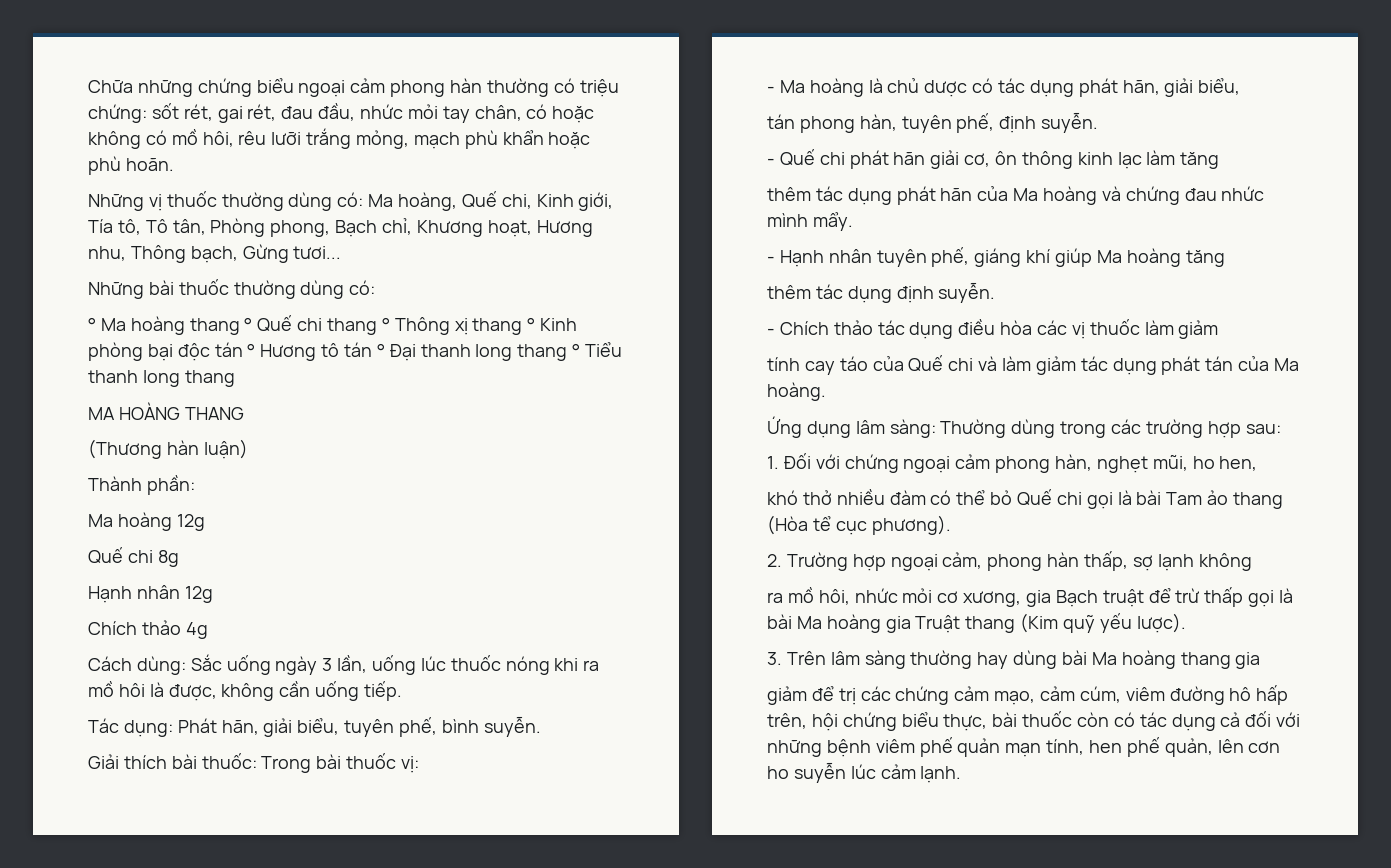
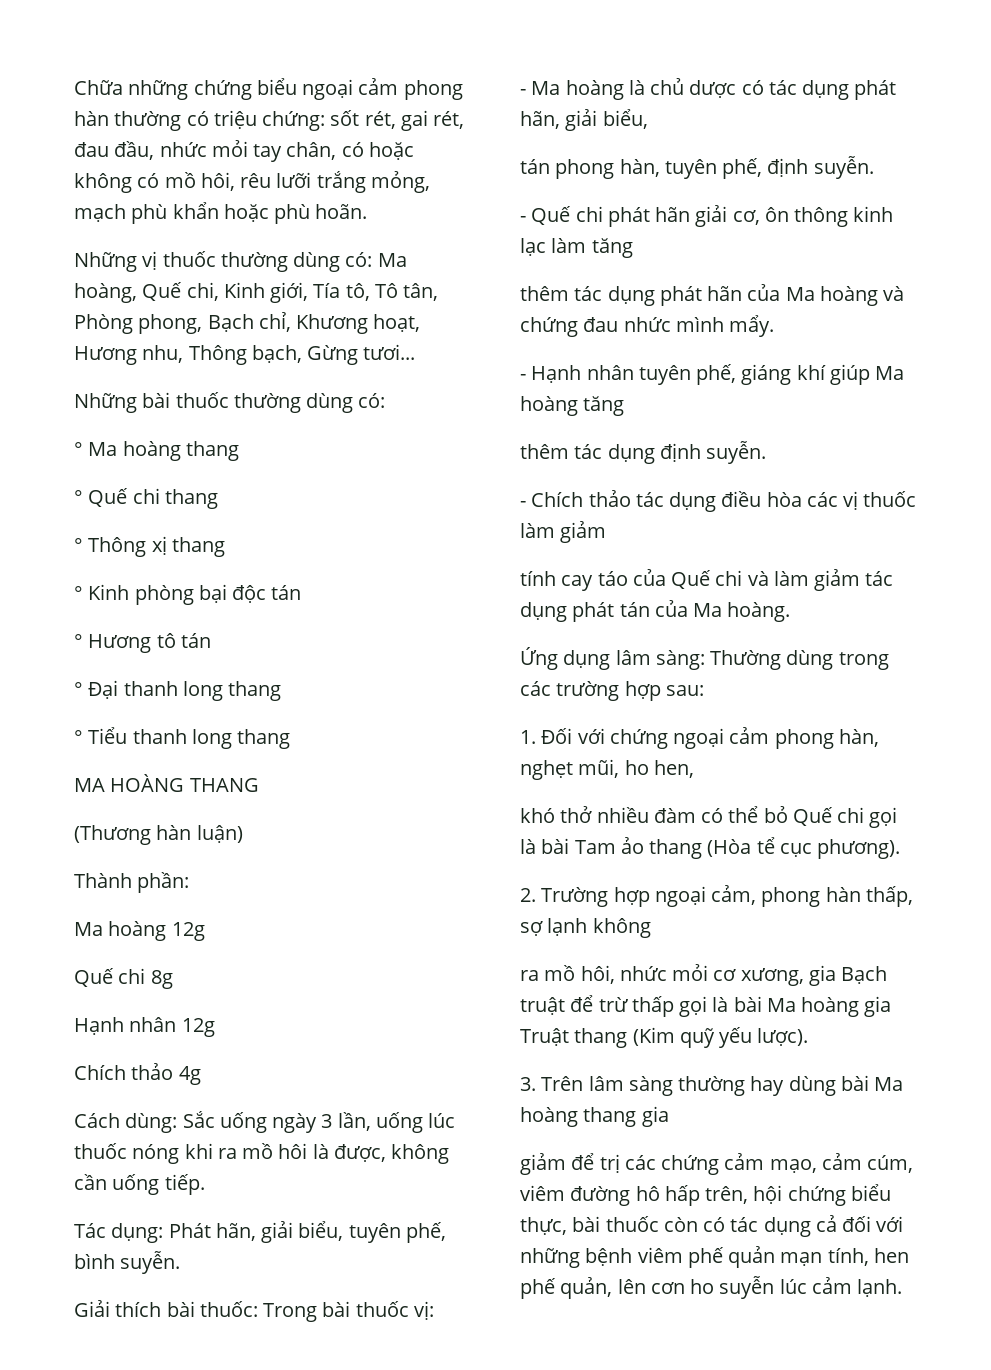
(240, 326) none -> (239, 451) //
(378, 326) none -> (218, 499) //
(523, 326) none -> (225, 547) //
(243, 349) none -> (302, 592) //
(373, 349) none -> (211, 640) //
(568, 352) none -> (282, 691) //

